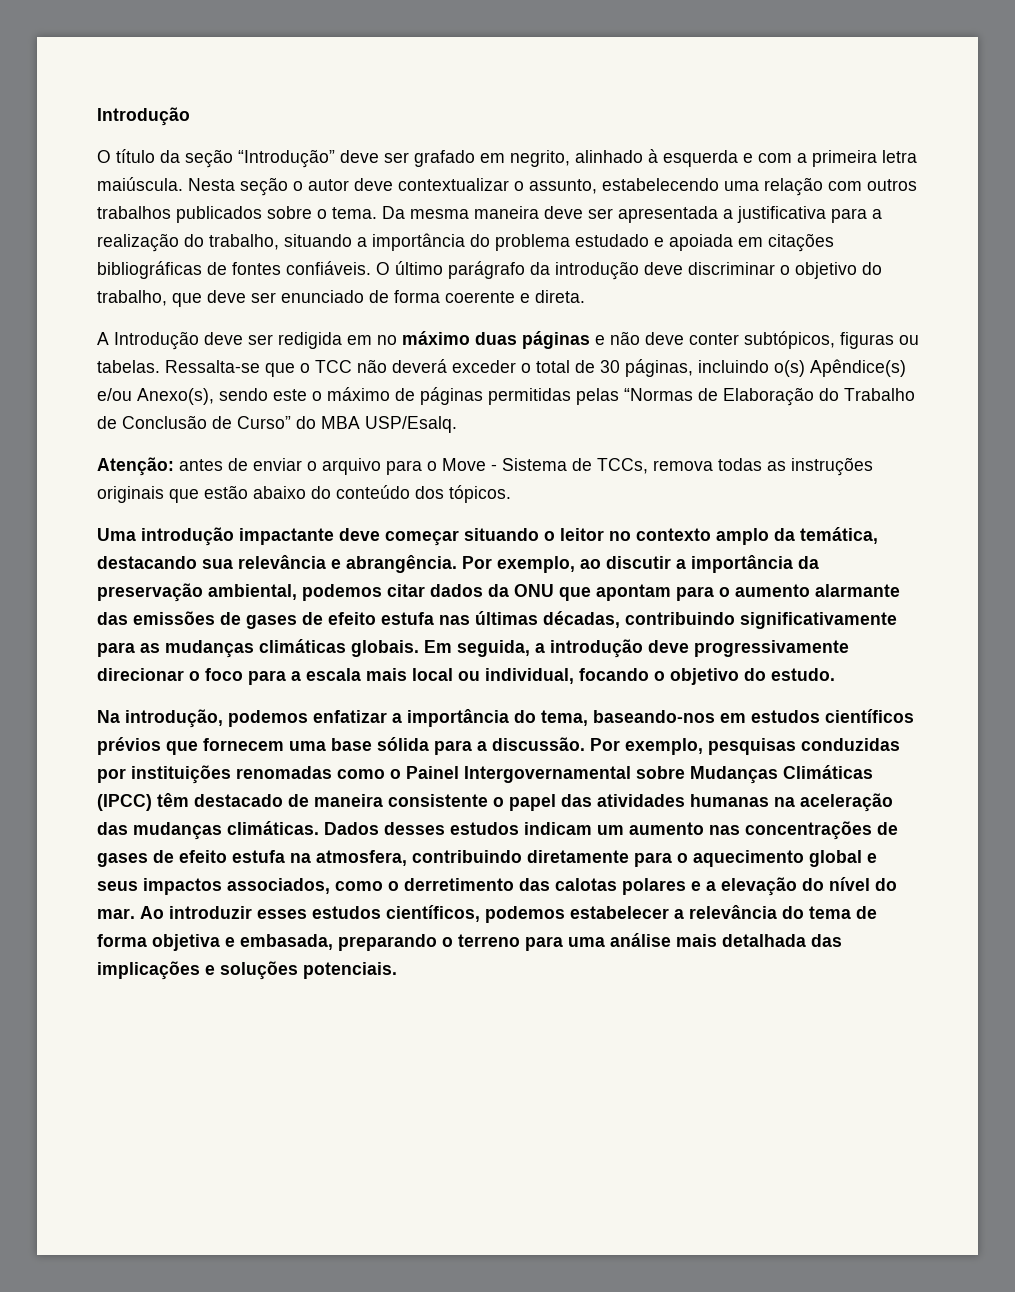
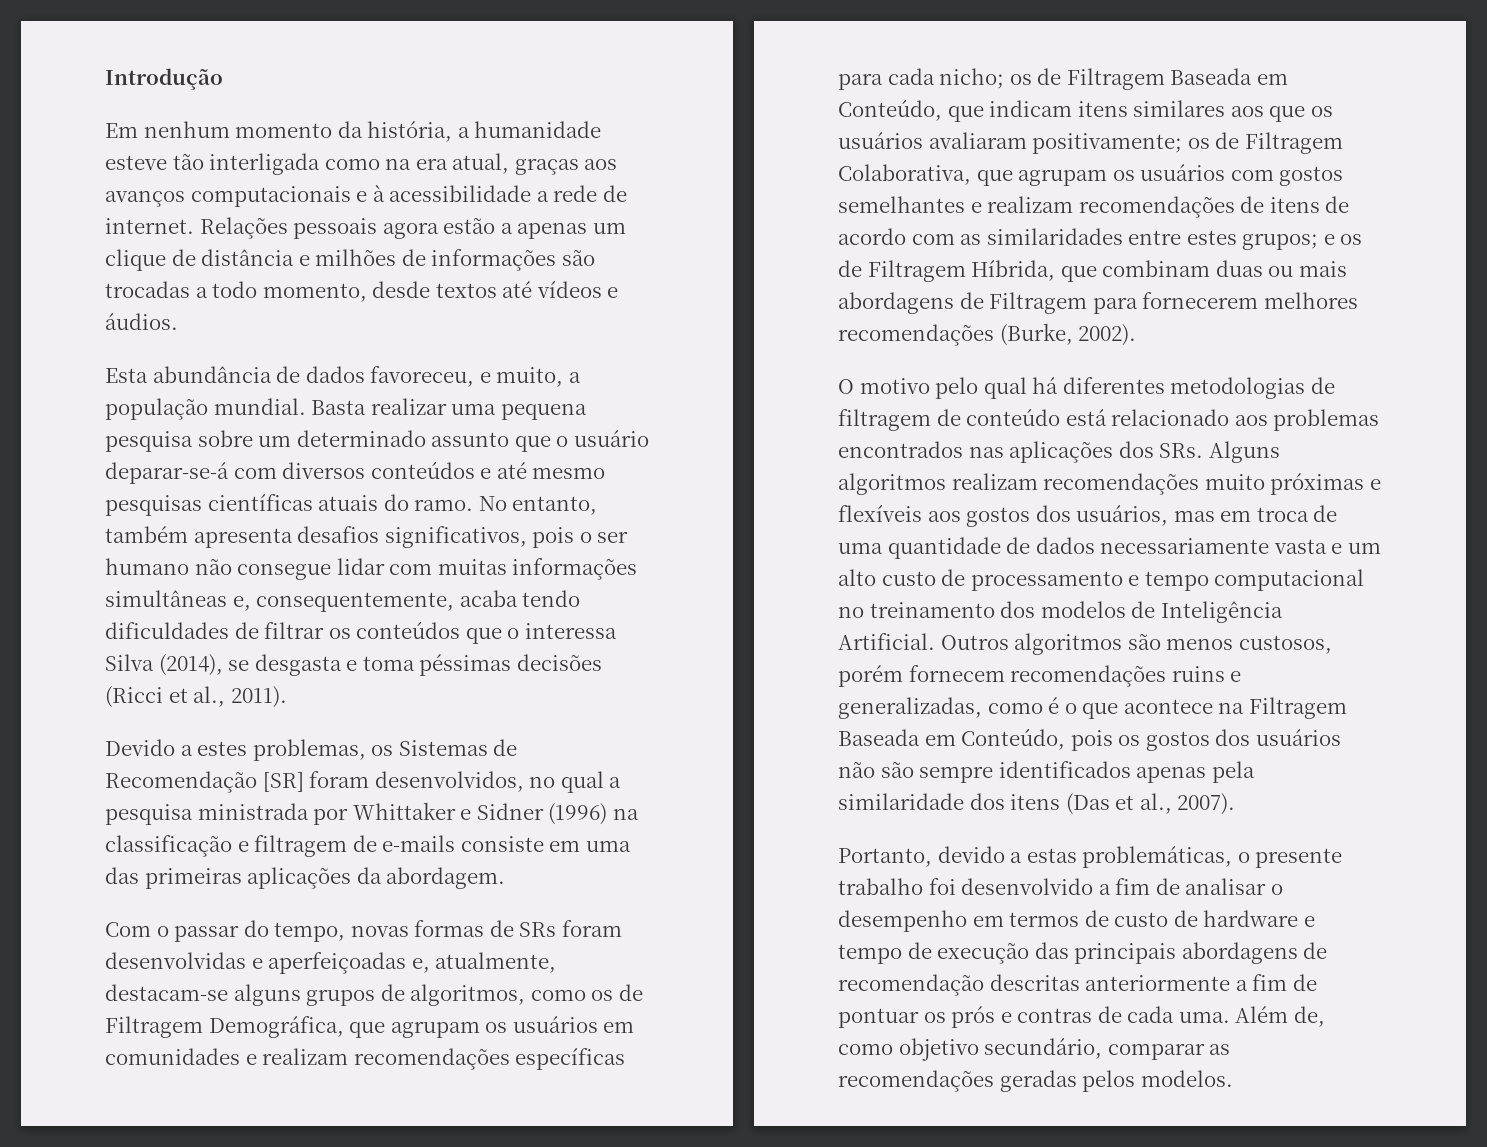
[97,149,917,168] [97,177,917,196] [97,206,882,223] [97,233,834,252] [97,261,882,280] [97,290,585,307] [97,331,919,350] [97,359,906,377] [97,387,915,406] [97,415,457,433] [97,457,873,476] [97,485,511,503] [97,527,878,546] [97,555,819,573] [97,583,900,602] [97,611,897,629] [97,639,849,658] [97,668,835,685] [97,709,914,728] [97,737,900,755] [97,765,873,784] [97,793,893,812] [97,821,898,840] [97,850,877,867] [97,877,897,896] [97,905,877,923] [97,933,842,951] [97,961,397,980] O título da seção “Introdução” deve ser grafado em negrito, alinhado à esquerda e com a primeira letra maiúscula. Nesta seção o autor deve contextualizar o assunto, estabelecendo uma relação com outros trabalhos publicados sobre o tema. Da mesma maneira deve ser apresentada a justificativa para a realização do trabalho, situando a importância do problema estudado e apoiada em citações bibliográficas de fontes confiáveis. O último parágrafo da introdução deve discriminar o objetivo do trabalho, que deve ser enunciado de forma coerente e direta. // A Introdução deve ser redigida em no máximo duas páginas e não deve conter subtópicos, figuras ou tabelas. Ressalta-se que o TCC não deverá exceder o total de 30 páginas, incluindo o(s) Apêndice(s) e/ou Anexo(s), sendo este o máximo de páginas permitidas pelas “Normas de Elaboração do Trabalho de Conclusão de Curso” do MBA USP/Esalq. // Atenção: antes de enviar o arquivo para o Move - Sistema de TCCs, remova todas as instruções originais que estão abaixo do conteúdo dos tópicos. // Uma introdução impactante deve começar situando o leitor no contexto amplo da temática, destacando sua relevância e abrangência. Por exemplo, ao discutir a importância da preservação ambiental, podemos citar dados da ONU que apontam para o aumento alarmante das emissões de gases de efeito estufa nas últimas décadas, contribuindo significativamente para as mudanças climáticas globais. Em seguida, a introdução deve progressivamente direcionar o foco para a escala mais local ou individual, focando o objetivo do estudo. // Na introdução, podemos enfatizar a importância do tema, baseando-nos em estudos científicos prévios que fornecem uma base sólida para a discussão. Por exemplo, pesquisas conduzidas por instituições renomadas como o Painel Intergovernamental sobre Mudanças Climáticas (IPCC) têm destacado de maneira consistente o papel das atividades humanas na aceleração das mudanças climáticas. Dados desses estudos indicam um aumento nas concentrações de gases de efeito estufa na atmosfera, contribuindo diretamente para o aquecimento global e seus impactos associados, como o derretimento das calotas polares e a elevação do nível do mar. Ao introduzir esses estudos científicos, podemos estabelecer a relevância do tema de forma objetiva e embasada, preparando o terreno para uma análise mais detalhada das implicações e soluções potenciais. -> [105,121,602,142] [105,153,618,175] [105,185,627,207] [105,217,626,239] [105,249,595,271] [105,281,619,302] [105,313,178,330] [105,366,581,387] [105,398,587,420] [105,430,649,452] [105,461,606,484] [105,494,598,516] [105,526,629,548] [105,558,638,580] [105,590,581,612] [105,621,617,644] [105,654,602,676] [105,686,287,708] [105,739,518,761] [105,771,622,793] [105,802,639,825] [105,835,631,857] [105,867,506,889] [105,920,622,942] [105,952,557,974] [105,984,643,1006] [105,1016,635,1038] [105,1048,626,1070] [838,68,1288,90] [838,99,1333,122] [838,132,1343,154] [838,164,1344,186] [838,196,1350,218] [838,228,1363,250] [838,260,1347,282] [838,292,1358,314] [838,323,1137,346] [838,377,1335,399] [838,408,1380,431] [838,441,1280,463] [838,473,1381,495] [838,505,1338,527] [838,537,1381,559] [838,569,1365,591] [838,601,1283,623] [838,633,1332,655] [838,665,1242,687] [838,697,1347,719] [838,728,1341,751] [838,761,1255,783] [838,793,1236,815] [838,846,1343,868] [838,878,1283,895] [838,910,1315,932] [838,942,1328,964] [838,974,1317,996] [838,1006,1325,1028] [838,1038,1231,1061] [838,1070,1233,1092] Em nenhum momento da história, a humanidade esteve tão interligada como na era atual, graças aos avanços computacionais e à acessibilidade a rede de internet. Relações pessoais agora estão a apenas um clique de distância e milhões de informações são trocadas a todo momento, desde textos até vídeos e áudios. // Esta abundância de dados favoreceu, e muito, a população mundial. Basta realizar uma pequena pesquisa sobre um determinado assunto que o usuário deparar-se-á com diversos conteúdos e até mesmo pesquisas científicas atuais do ramo. No entanto, também apresenta desafios significativos, pois o ser humano não consegue lidar com muitas informações simultâneas e, consequentemente, acaba tendo dificuldades de filtrar os conteúdos que o interessa Silva (2014), se desgasta e toma péssimas decisões (Ricci et al., 2011). // Devido a estes problemas, os Sistemas de Recomendação [SR] foram desenvolvidos, no qual a pesquisa ministrada por Whittaker e Sidner (1996) na classificação e filtragem de e-mails consiste em uma das primeiras aplicações da abordagem. // Com o passar do tempo, novas formas de SRs foram desenvolvidas e aperfeiçoadas e, atualmente, destacam-se alguns grupos de algoritmos, como os de Filtragem Demográfica, que agrupam os usuários em comunidades e realizam recomendações específicas para cada nicho; os de Filtragem Baseada em Conteúdo, que indicam itens similares aos que os usuários avaliaram positivamente; os de Filtragem Colaborativa, que agrupam os usuários com gostos semelhantes e realizam recomendações de itens de acordo com as similaridades entre estes grupos; e os de Filtragem Híbrida, que combinam duas ou mais abordagens de Filtragem para fornecerem melhores recomendações (Burke, 2002). // O motivo pelo qual há diferentes metodologias de filtragem de conteúdo está relacionado aos problemas encontrados nas aplicações dos SRs. Alguns algoritmos realizam recomendações muito próximas e flexíveis aos gostos dos usuários, mas em troca de uma quantidade de dados necessariamente vasta e um alto custo de processamento e tempo computacional no treinamento dos modelos de Inteligência Artificial. Outros algoritmos são menos custosos, porém fornecem recomendações ruins e generalizadas, como é o que acontece na Filtragem Baseada em Conteúdo, pois os gostos dos usuários não são sempre identificados apenas pela similaridade dos itens (Das et al., 2007). // Portanto, devido a estas problemáticas, o presente trabalho foi desenvolvido a fim de analisar o desempenho em termos de custo de hardware e tempo de execução das principais abordagens de recomendação descritas anteriormente a fim de pontuar os prós e contras de cada uma. Além de, como objetivo secundário, comparar as recomendações geradas pelos modelos.

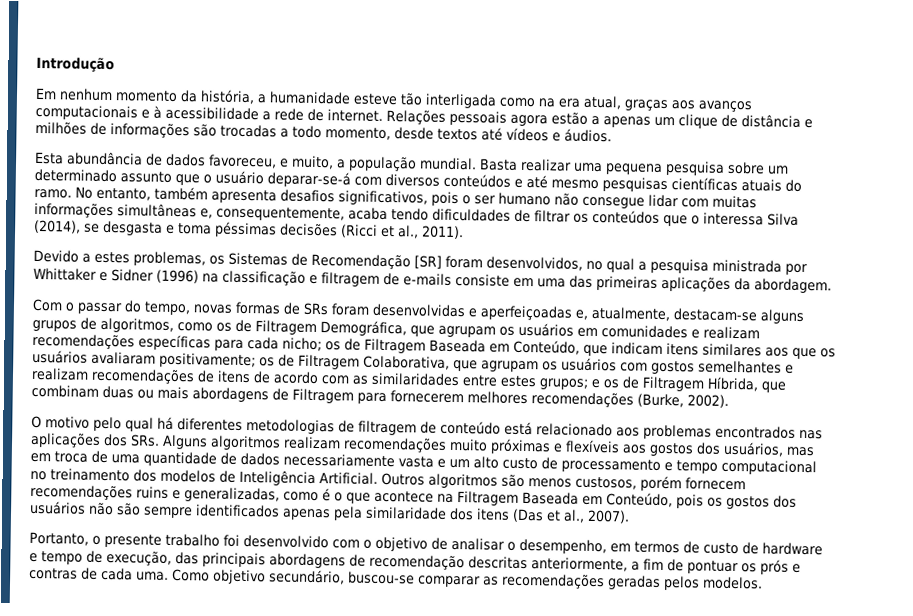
[937,846,1233,868] devido a estas problemáticas, -> (89, 538) none
[1098,878,1151,895] a fim -> [332,536,428,552] com o objetivo
[838,910,967,932] desempenho -> [519,538,607,555] desempenho,
[937,942,1030,964] execução -> [106,551,172,566] execução,
[1085,975,1231,991] anteriormente -> [531,557,628,572] anteriormente,
[1235,1006,1325,1027] [838,1043,893,1055] Além de, como -> [172,568,210,582] Como
(1103, 1048) none -> [348,571,415,585] buscou-se

